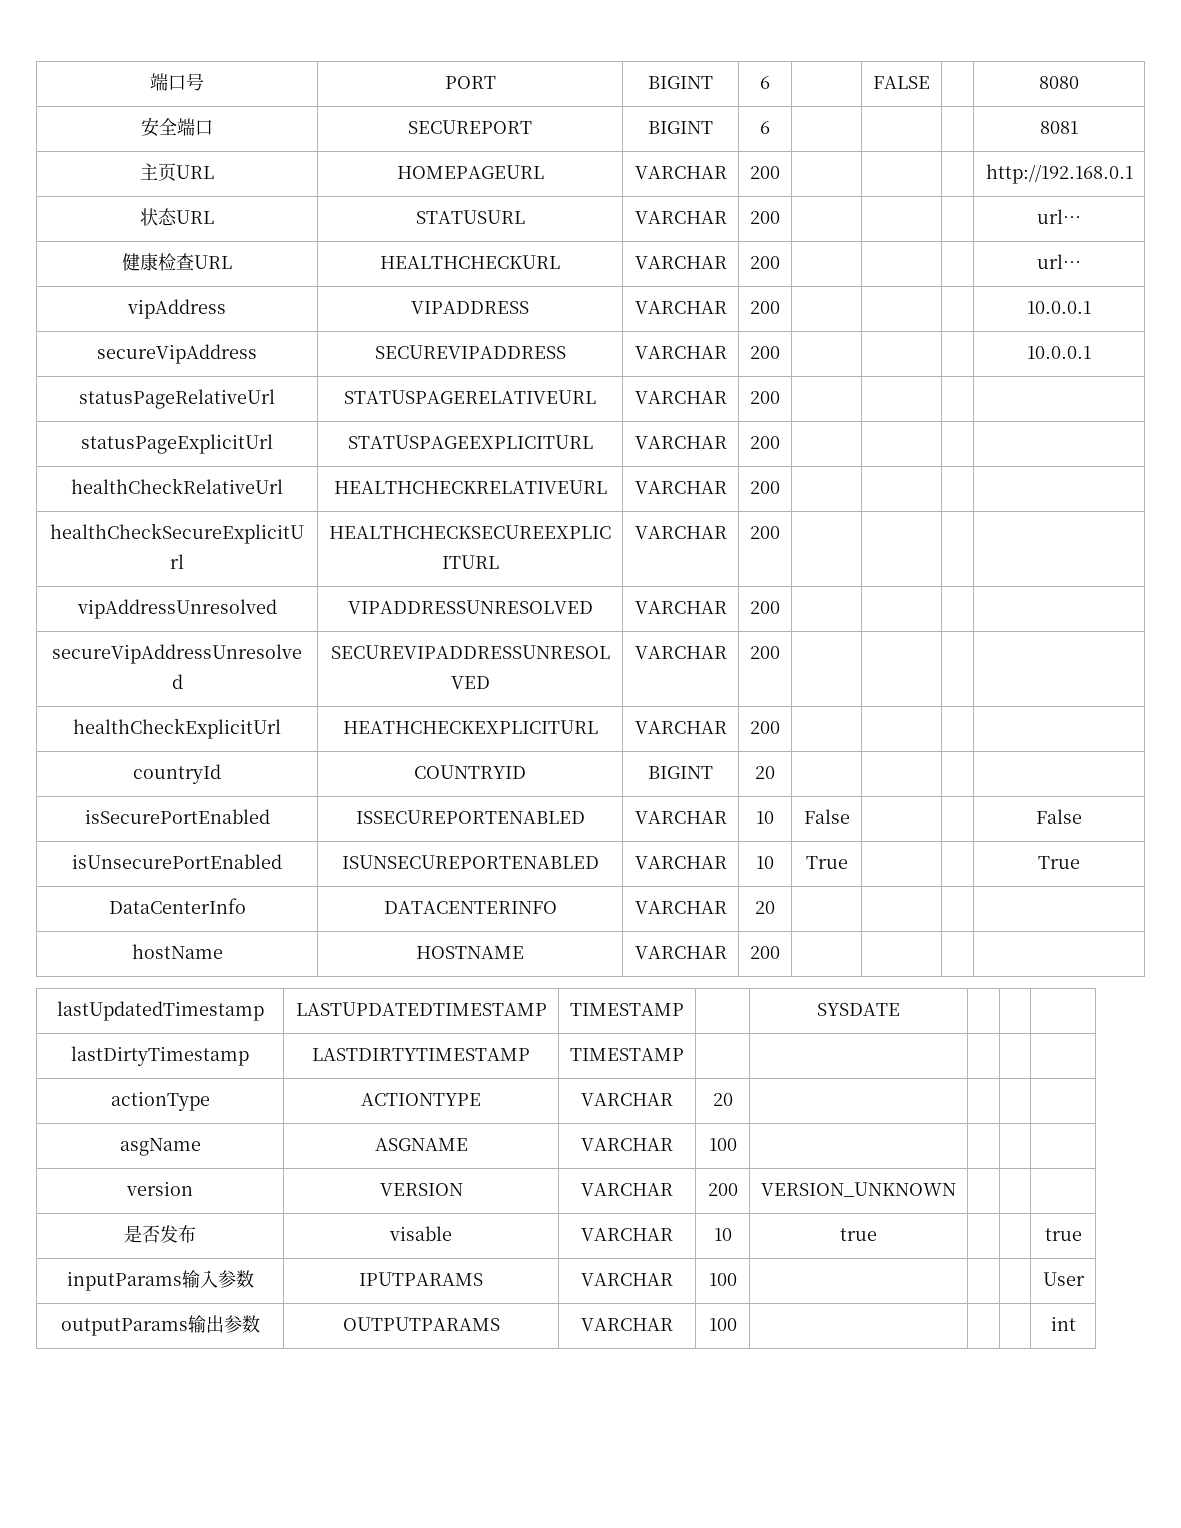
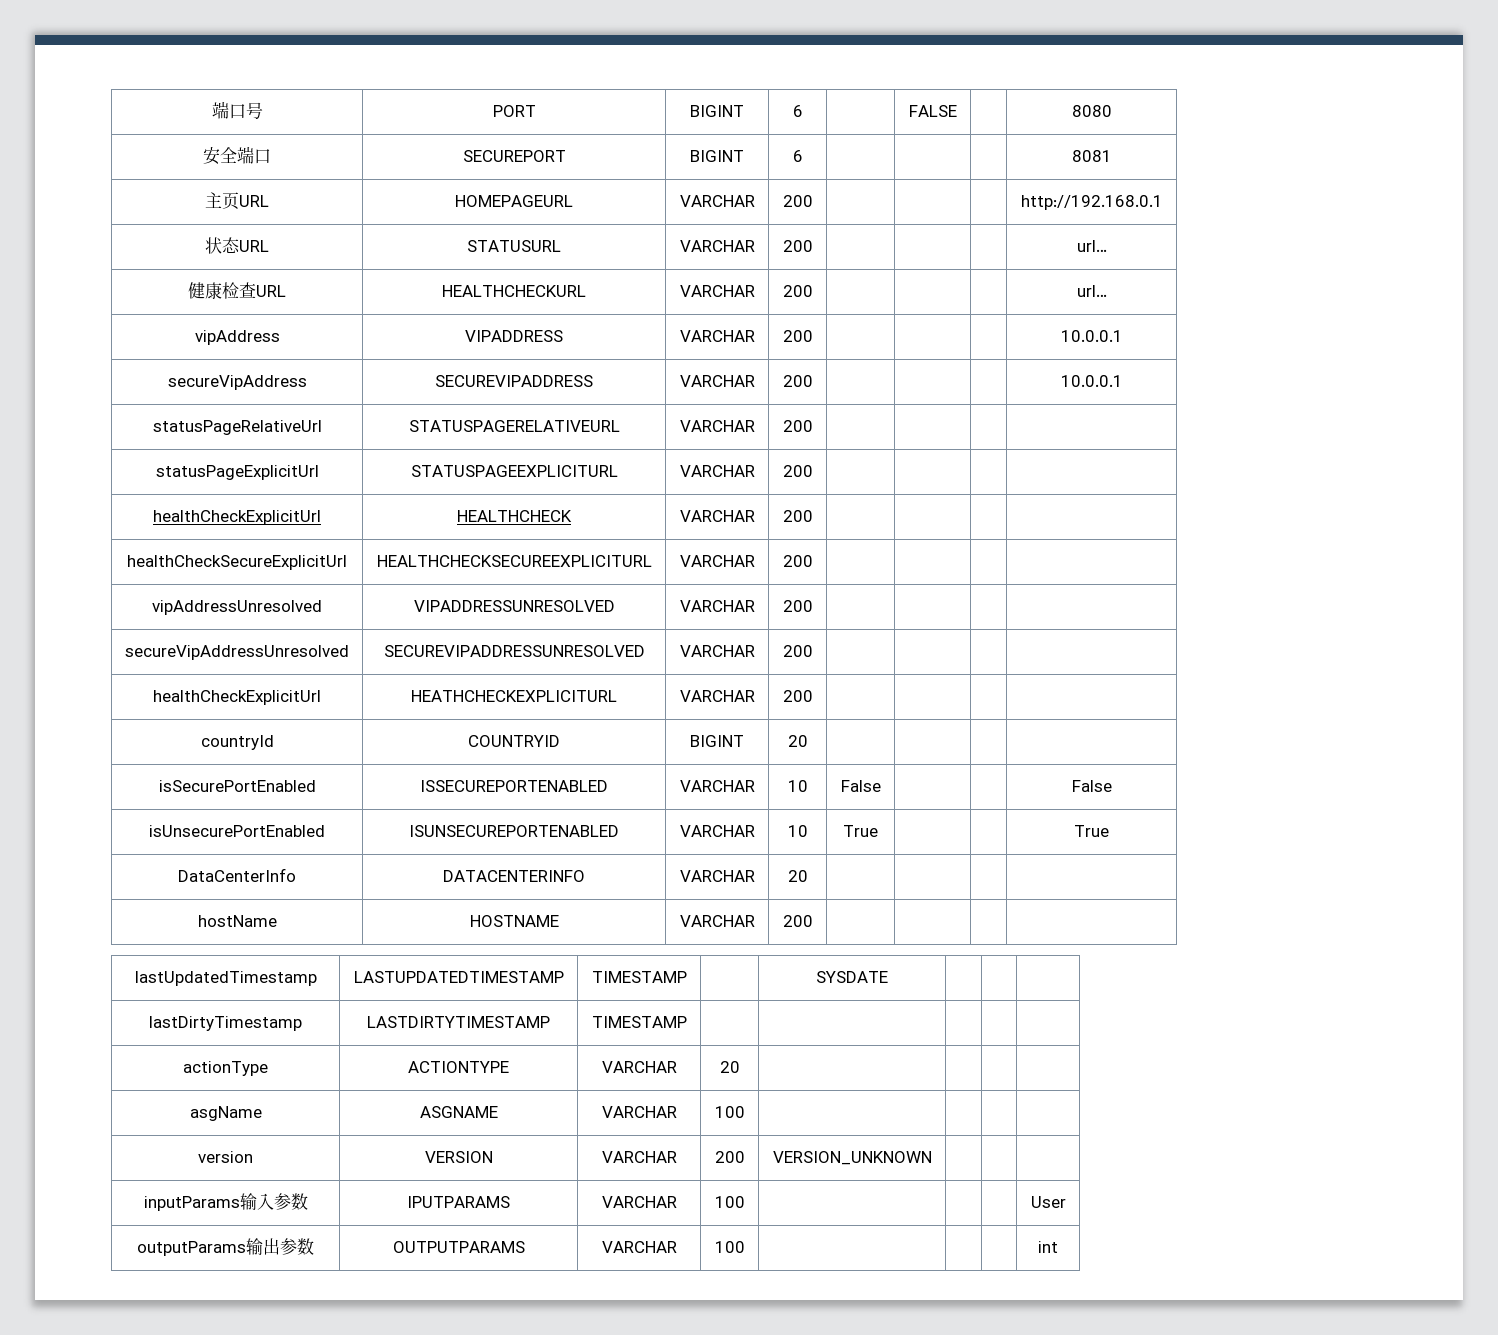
[71,478,283,494] [333,480,607,494] healthCheckRelativeUrl | HEALTHCHECKRELATIVEURL -> [153,510,321,525] [457,510,572,522] healthCheckExplicitUrl | HEALTHCHECK
[124,1225,196,1243] [389,1226,452,1241] [581,1228,673,1241] [713,1228,732,1241] [840,1228,877,1241] [1044,1228,1082,1241] // 是否发布 | visable | VARCHAR | 10 | true | | | true -> (932, 1158) none

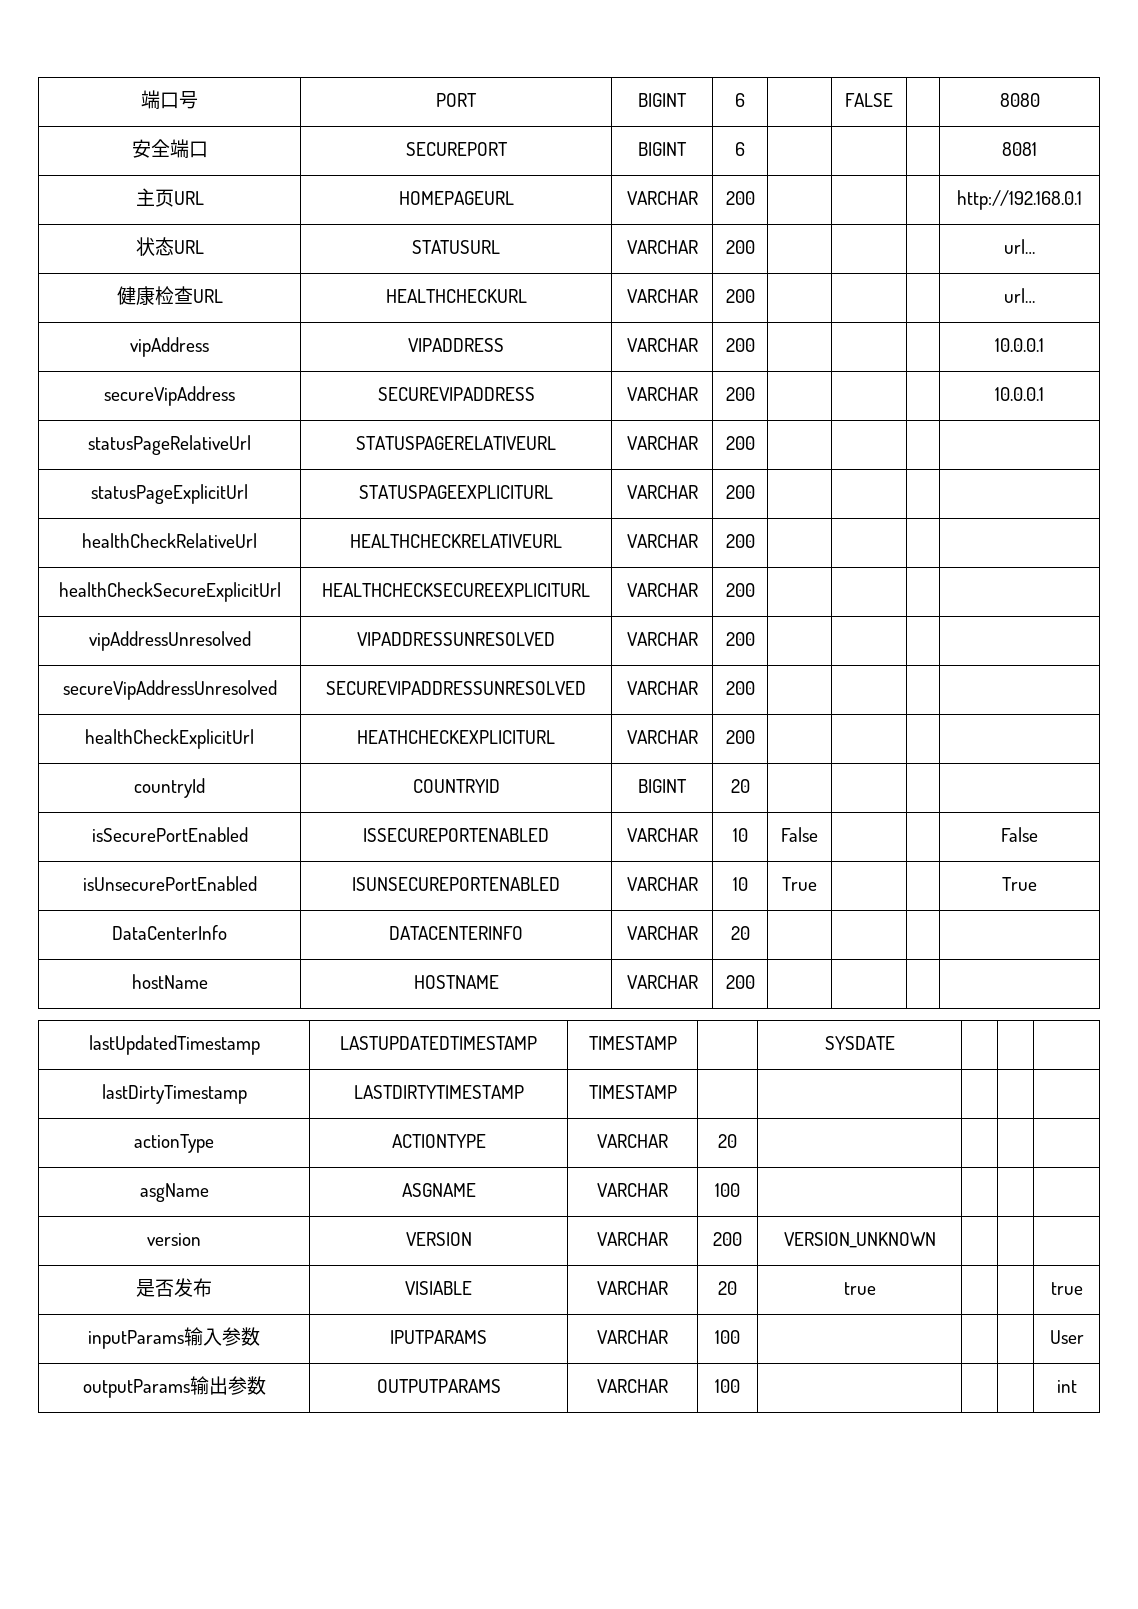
[153,510,321,525] [457,510,572,522] healthCheckExplicitUrl | HEALTHCHECK -> [82,533,257,548] [349,534,563,548] healthCheckRelativeUrl | HEALTHCHECKRELATIVEURL
(932, 1158) none -> [136,1278,212,1297] [405,1281,472,1295] [597,1281,669,1295] [718,1281,737,1295] [843,1282,876,1295] [1050,1282,1083,1295] // 是否发布 | VISIABLE | VARCHAR | 20 | true | | | true

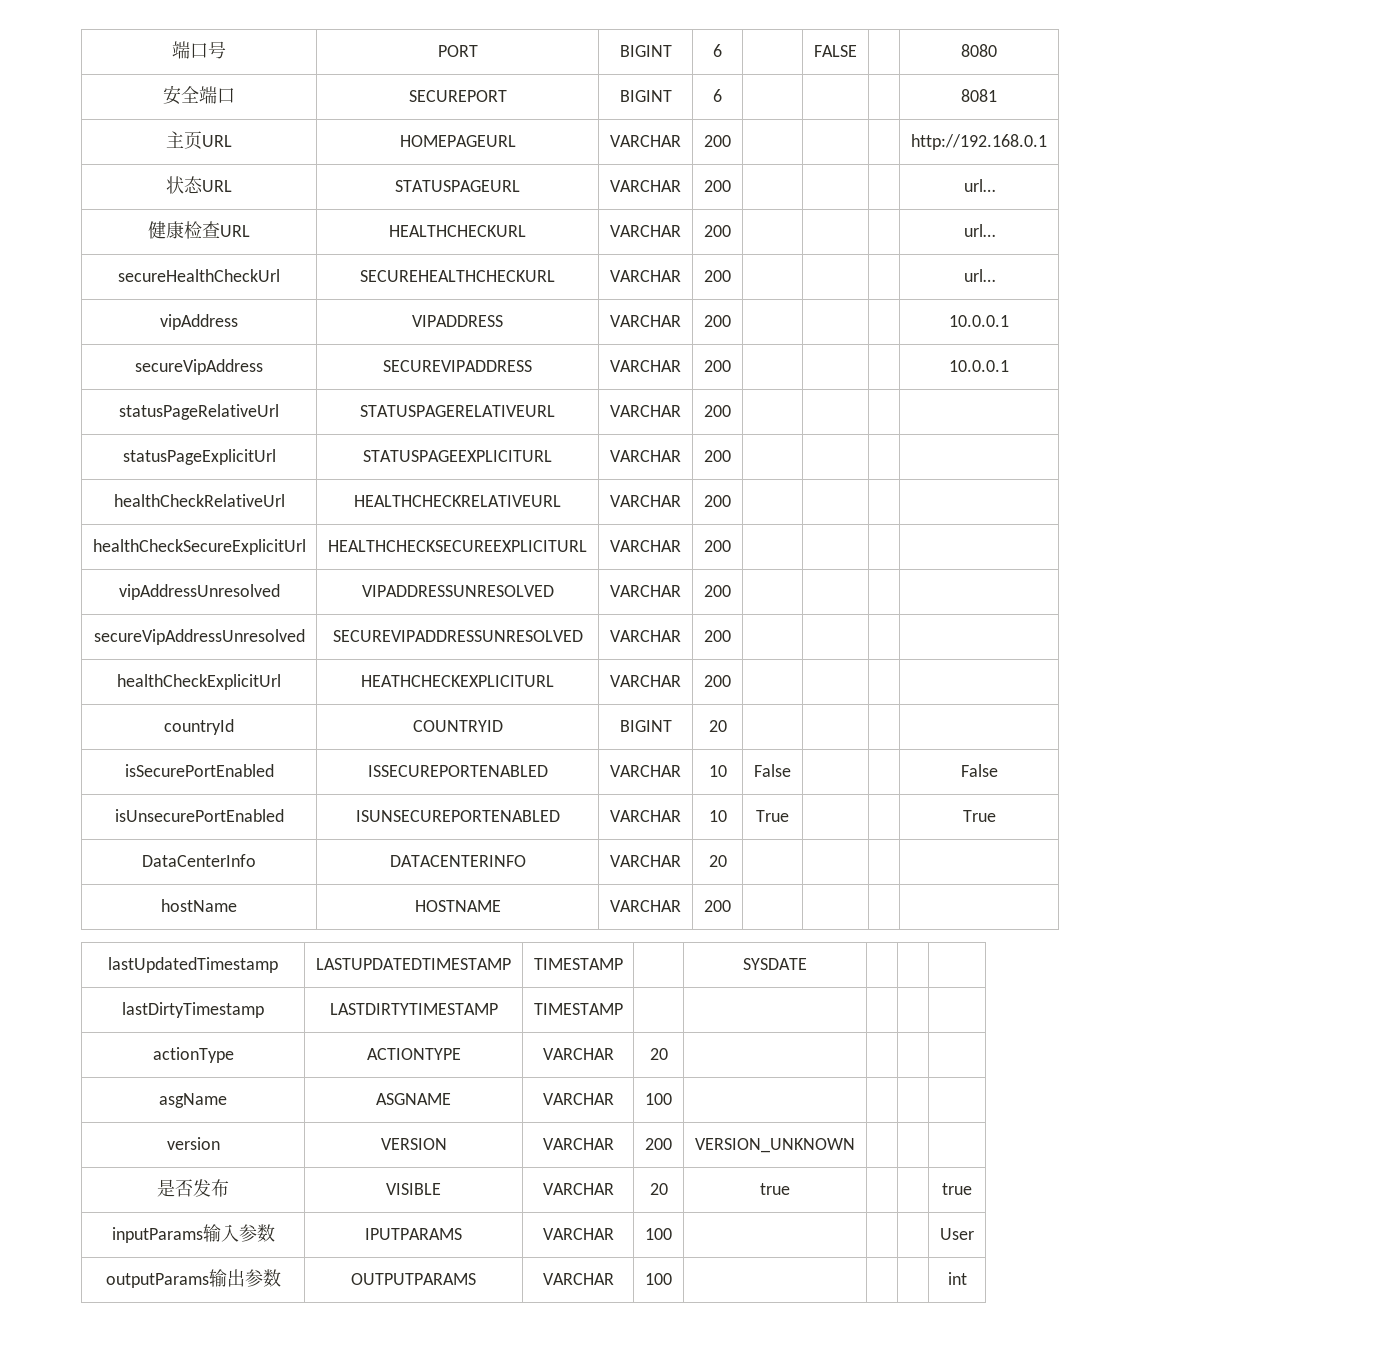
[411,240,501,254] STATUSURL -> [395,180,520,192] STATUSPAGEURL
(1035, 295) none -> [118,269,280,282] [360,270,555,282] [610,270,681,282] [704,270,731,282] [963,269,995,282] // secureHealthCheckUrl | SECUREHEALTHCHECKURL | VARCHAR | 200 | | | | url…
[405,1281,472,1295] VISIABLE -> [386,1183,442,1195] VISIBLE

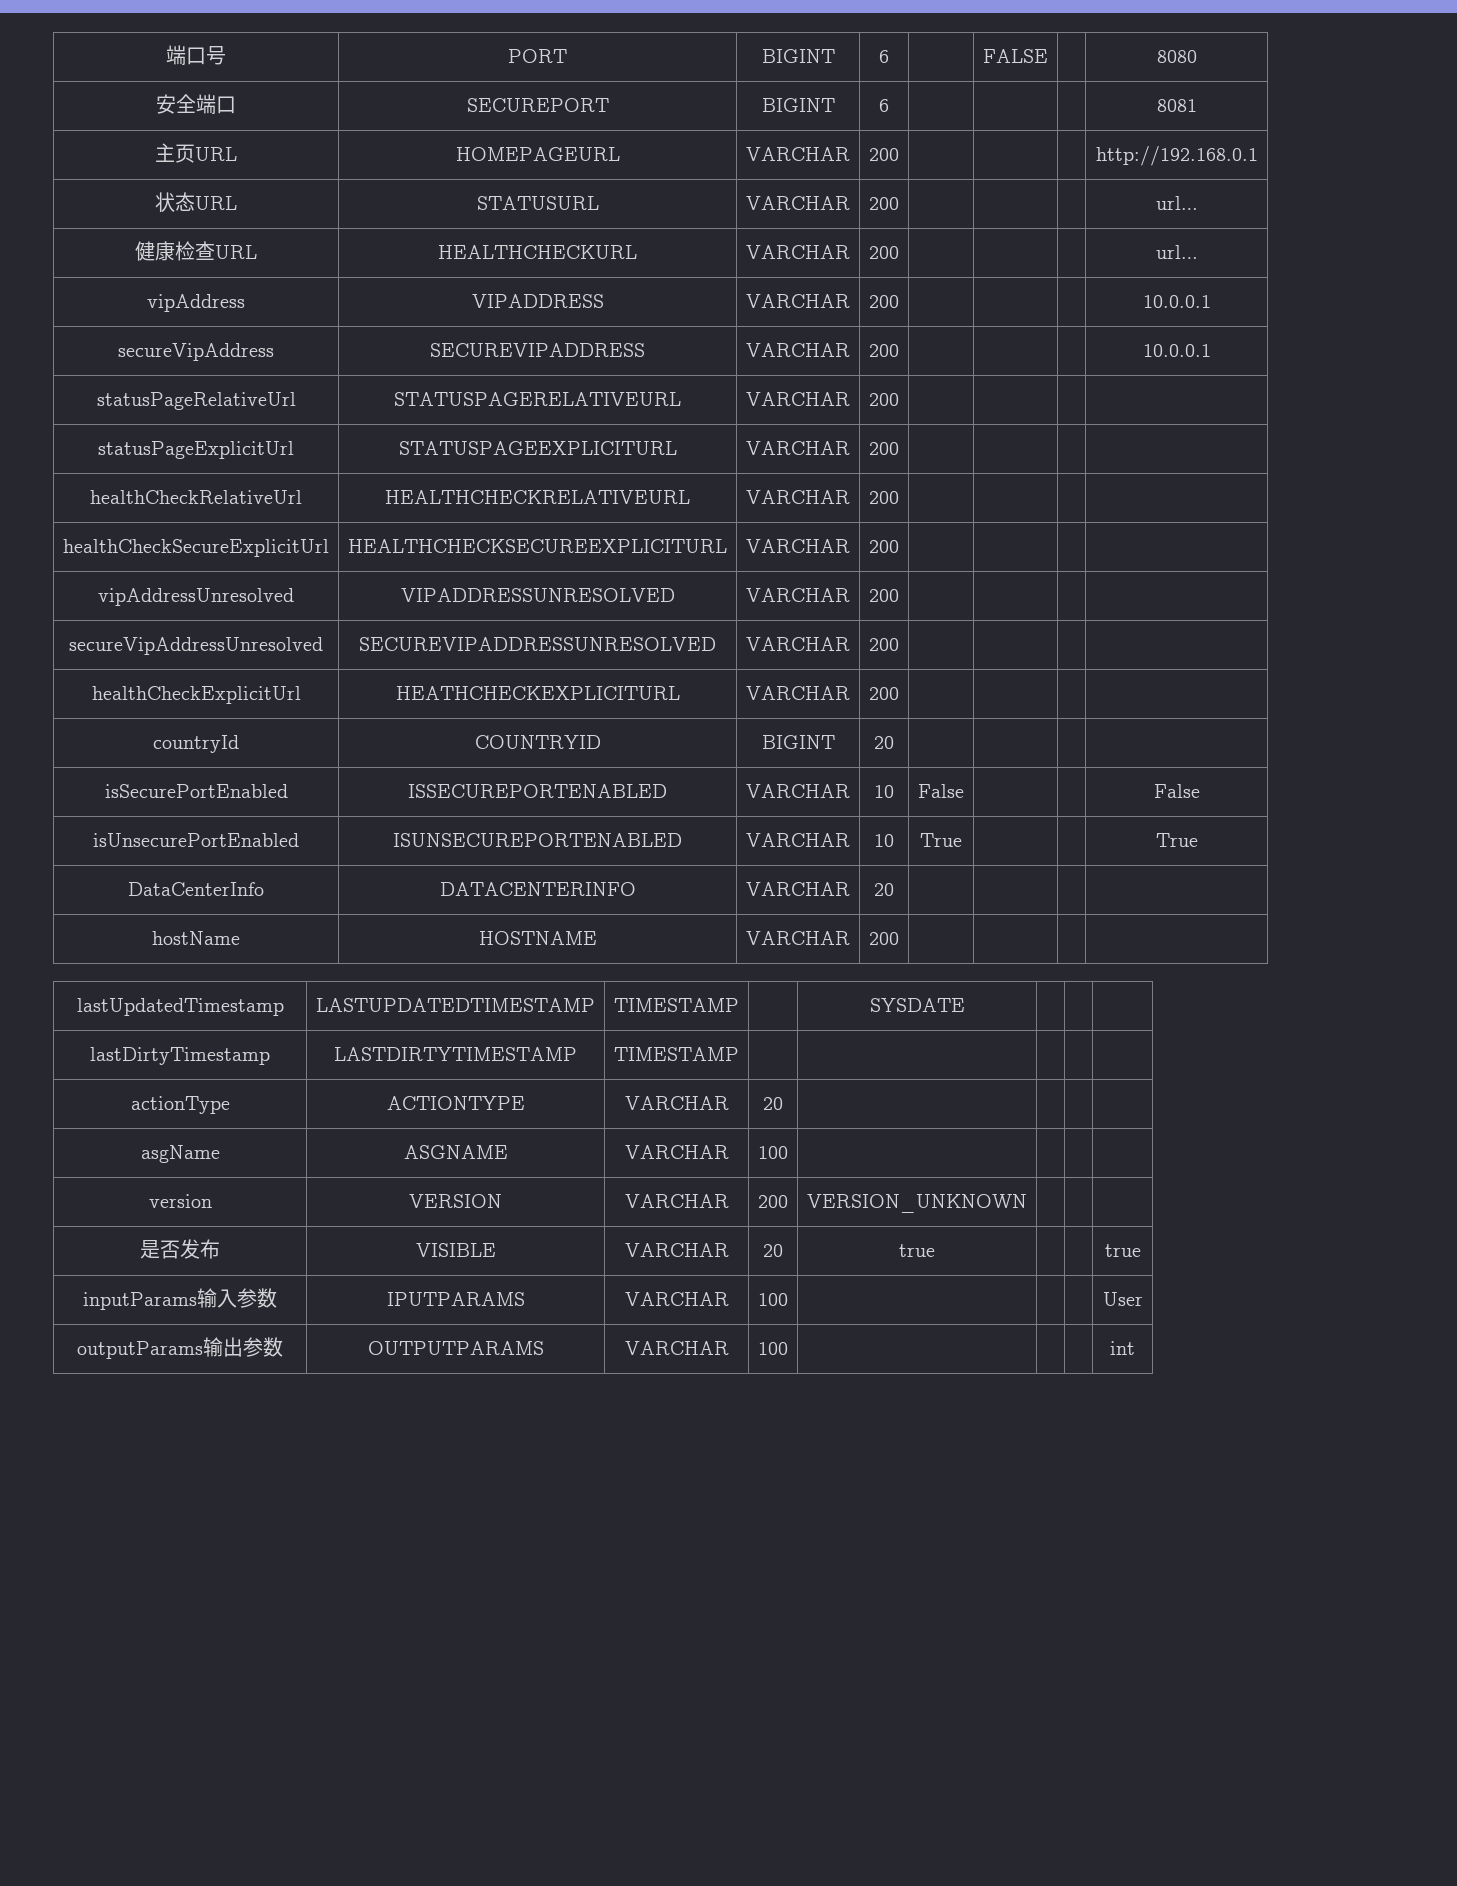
[395,180,520,192] STATUSPAGEURL -> [476,196,599,210] STATUSURL
[118,269,280,282] [360,270,555,282] [610,270,681,282] [704,270,731,282] [963,269,995,282] // secureHealthCheckUrl | SECUREHEALTHCHECKURL | VARCHAR | 200 | | | | url… -> (1198, 252) none

